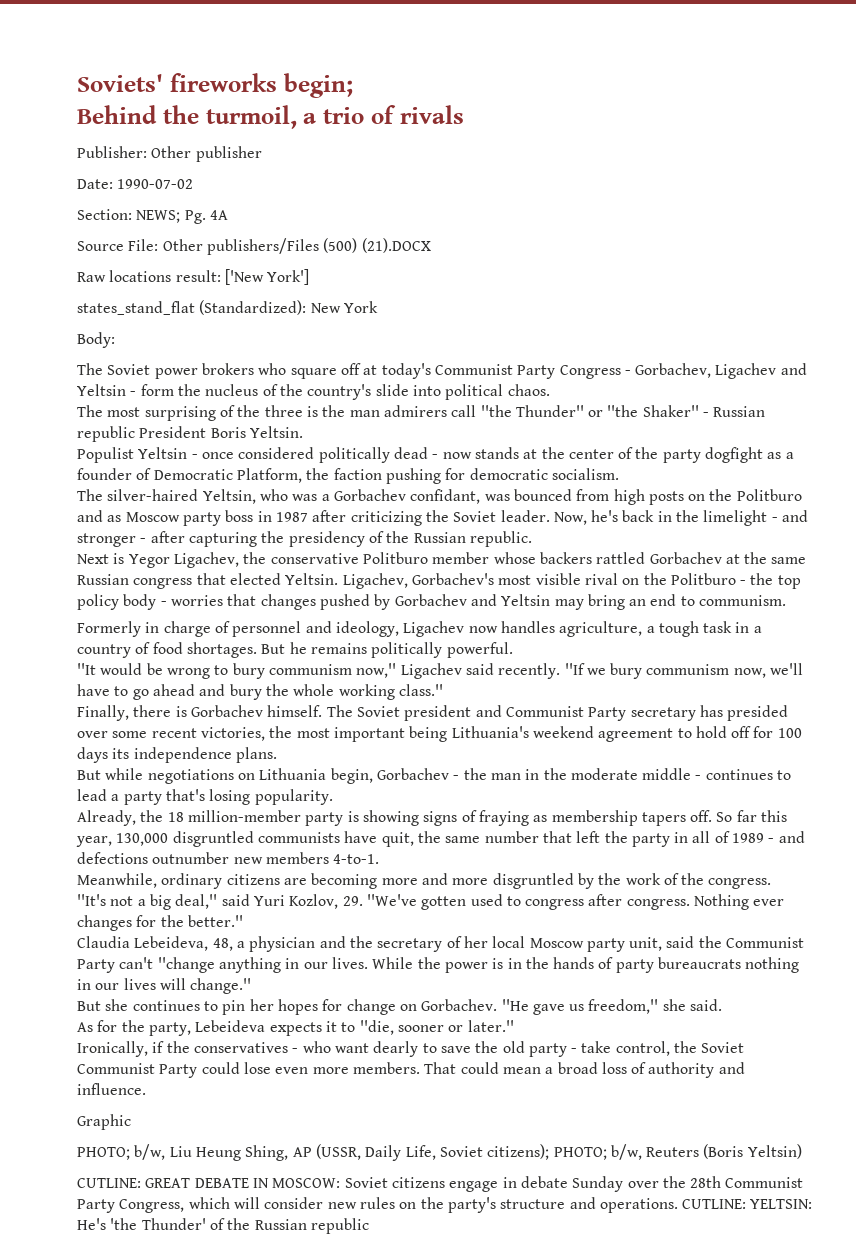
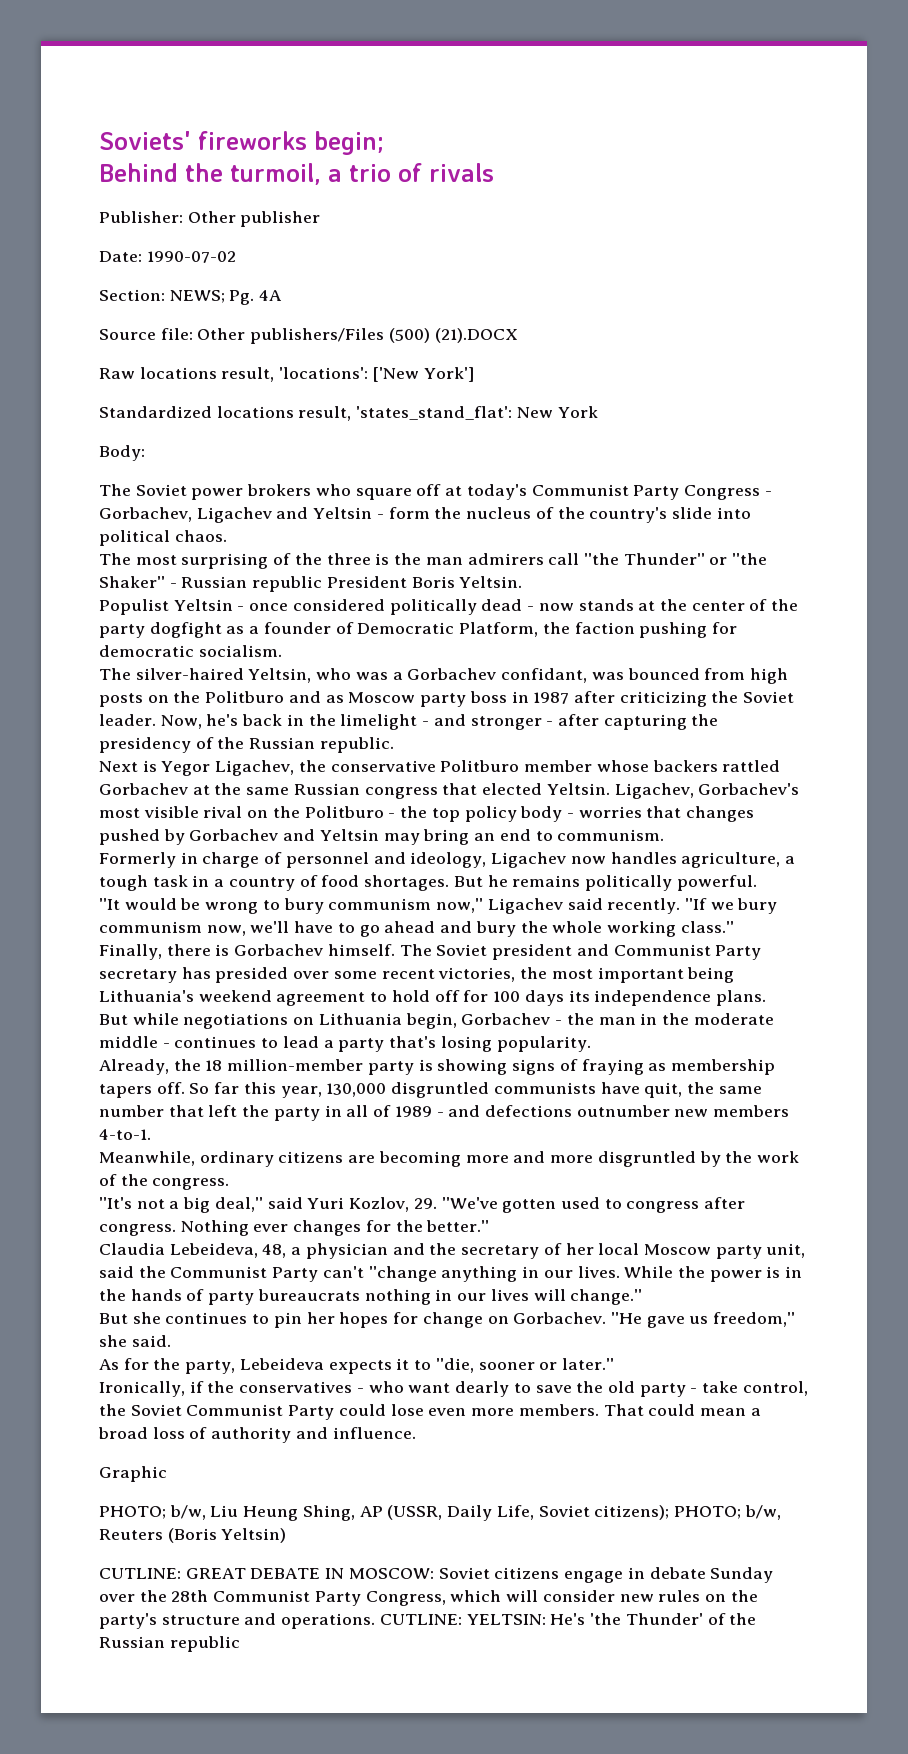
[128,239,159,251] File: -> [160,328,193,340] file:
[175,270,221,282] result: -> [221,367,369,382] result, 'locations':
[77,300,307,315] states_stand_flat (Standardized): -> [99,406,513,421] Standardized locations result, 'states_stand_flat':

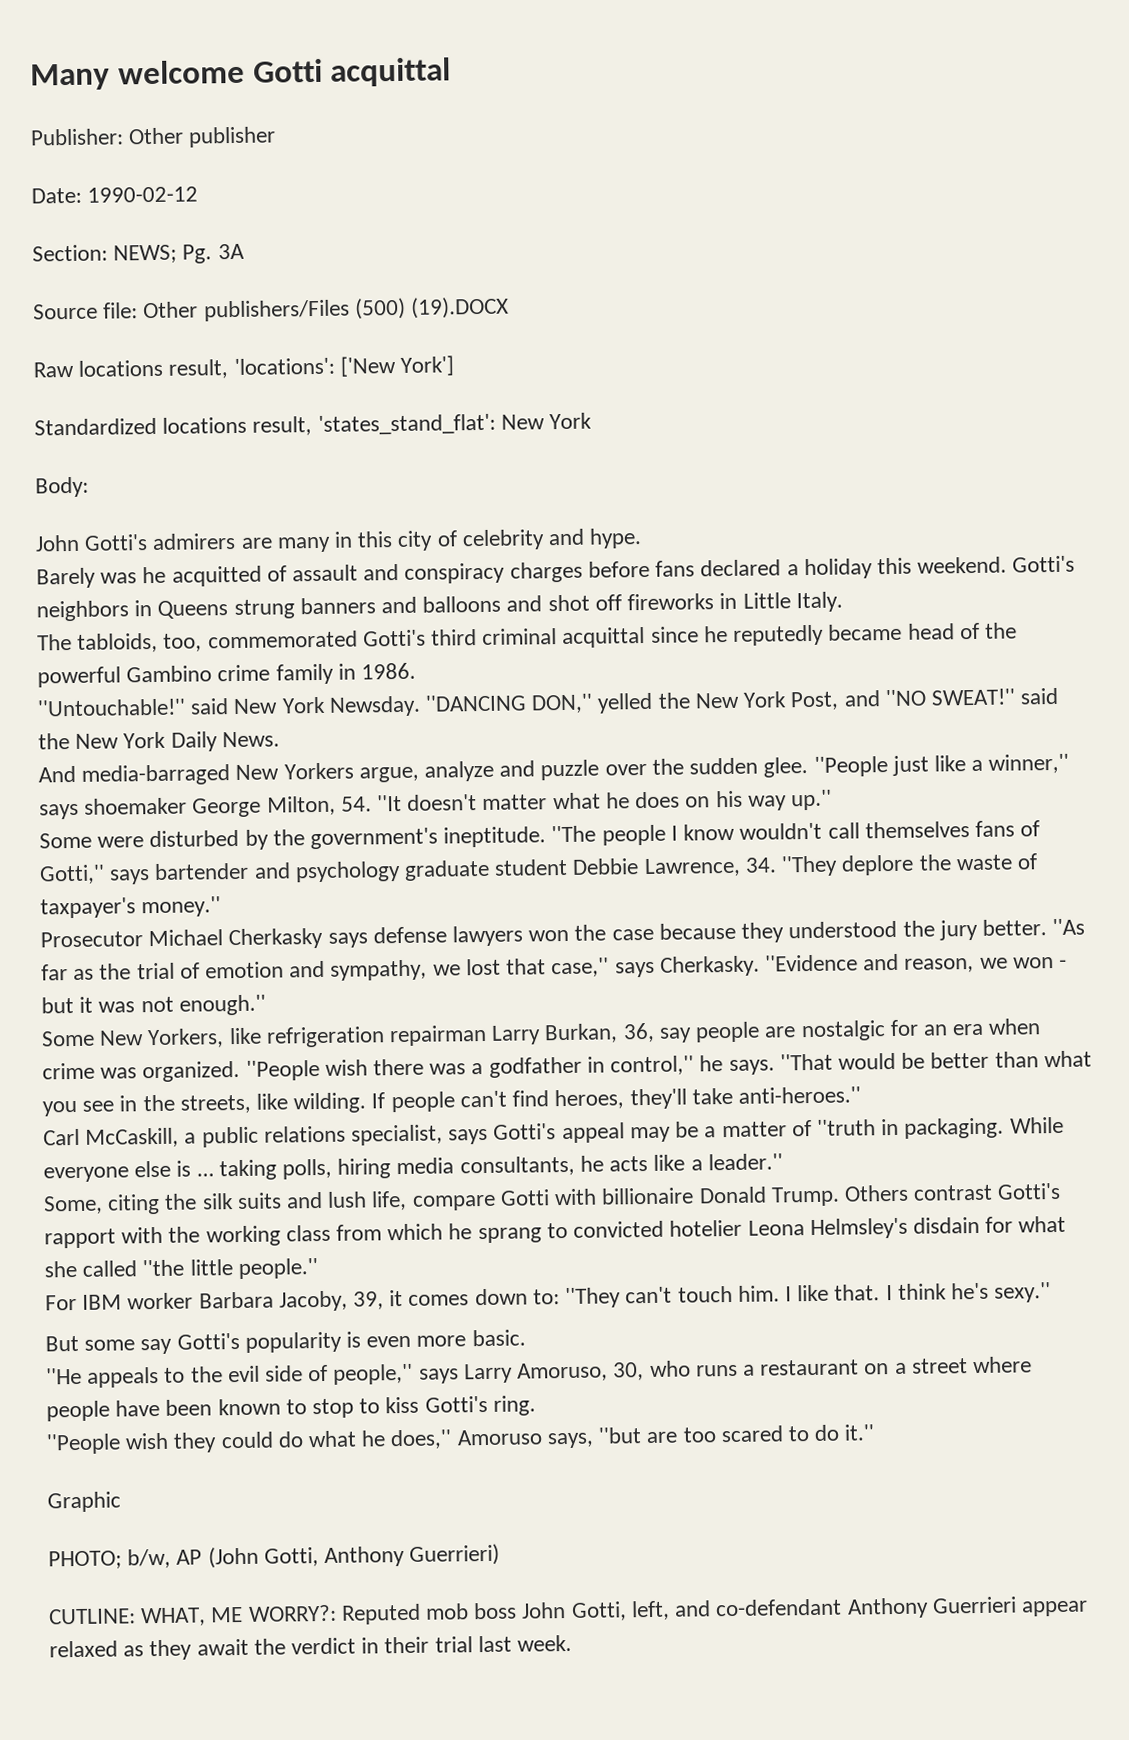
[99,131,384,155] [99,163,494,185] Soviets' fireworks begin; // Behind the turmoil, a trio of rivals -> [30,57,452,91] Many welcome Gotti acquittal
[146,251,236,263] 1990-07-02 -> [87,186,199,203] 1990-02-12
[259,290,283,301] 4A -> [217,243,245,260] 3A
[434,328,518,343] (21).DOCX -> [410,296,510,319] (19).DOCX
[99,484,772,500] [99,507,751,523] [99,530,227,546] [99,553,768,569] [99,576,523,592] [99,599,799,615] [99,622,737,638] [99,645,282,657] [99,668,788,684] [99,691,795,707] [99,714,719,730] [99,737,394,753] [99,760,781,776] [99,783,800,799] [99,806,755,822] [99,829,665,845] [99,852,795,868] [99,875,757,891] [99,898,778,914] [99,921,734,937] [99,944,762,960] [99,967,735,983] [99,990,766,1006] [99,1013,774,1029] [99,1036,591,1052] [99,1059,775,1075] [99,1082,762,1098] [99,1105,790,1121] [99,1129,151,1140] [99,1151,799,1167] [99,1174,230,1190] [99,1197,746,1213] [99,1220,490,1236] [99,1243,806,1259] [99,1266,803,1282] [99,1289,643,1305] [99,1312,796,1328] [99,1335,171,1347] [99,1358,614,1374] [99,1381,808,1397] [99,1404,761,1420] [98,1427,416,1443] [99,1466,167,1482] [99,1505,781,1521] [99,1528,287,1543] [99,1567,774,1583] [99,1590,758,1606] [99,1613,757,1629] [99,1636,240,1652] The Soviet power brokers who square off at today's Communist Party Congress - Gorbachev, Ligachev and Yeltsin - form the nucleus of the country's slide into political chaos. // The most surprising of the three is the man admirers call ''the Thunder'' or ''the Shaker'' - Russian republic President Boris Yeltsin. // Populist Yeltsin - once considered politically dead - now stands at the center of the party dogfight as a founder of Democratic Platform, the faction pushing for democratic socialism. // The silver-haired Yeltsin, who was a Gorbachev confidant, was bounced from high posts on the Politburo and as Moscow party boss in 1987 after criticizing the Soviet leader. Now, he's back in the limelight - and stronger - after capturing the presidency of the Russian republic. // Next is Yegor Ligachev, the conservative Politburo member whose backers rattled Gorbachev at the same Russian congress that elected Yeltsin. Ligachev, Gorbachev's most visible rival on the Politburo - the top policy body - worries that changes pushed by Gorbachev and Yeltsin may bring an end to communism. // Formerly in charge of personnel and ideology, Ligachev now handles agriculture, a tough task in a country of food shortages. But he remains politically powerful. // ''It would be wrong to bury communism now,'' Ligachev said recently. ''If we bury communism now, we'll have to go ahead and bury the whole working class.'' // Finally, there is Gorbachev himself. The Soviet president and Communist Party secretary has presided over some recent victories, the most important being Lithuania's weekend agreement to hold off for 100 days its independence plans. // But while negotiations on Lithuania begin, Gorbachev - the man in the moderate middle - continues to lead a party that's losing popularity. // Already, the 18 million-member party is showing signs of fraying as membership tapers off. So far this year, 130,000 disgruntled communists have quit, the same number that left the party in all of 1989 - and defections outnumber new members 4-to-1. // Meanwhile, ordinary citizens are becoming more and more disgruntled by the work of the congress. // ''It's not a big deal,'' said Yuri Kozlov, 29. ''We've gotten used to congress after congress. Nothing ever changes for the better.'' // Claudia Lebeideva, 48, a physician and the secretary of her local Moscow party unit, said the Communist Party can't ''change anything in our lives. While the power is in the hands of party bureaucrats nothing in our lives will change.'' // But she continues to pin her hopes for change on Gorbachev. ''He gave us freedom,'' she said. // As for the party, Lebeideva expects it to ''die, sooner or later.'' // Ironically, if the conservatives - who want dearly to save the old party - take control, the Soviet Communist Party could lose even more members. That could mean a broad loss of authority and influence. // Graphic // PHOTO; b/w, Liu Heung Shing, AP (USSR, Daily Life, Soviet citizens); PHOTO; b/w, Reuters (Boris Yeltsin) // CUTLINE: GREAT DEBATE IN MOSCOW: Soviet citizens engage in debate Sunday over the 28th Communist Party Congress, which will consider new rules on the party's structure and operations. CUTLINE: YELTSIN: He's 'the Thunder' of the Russian republic -> [35,528,643,553] [36,555,1076,589] [36,591,843,622] [37,622,1017,653] [37,662,417,688] [37,687,1060,717] [38,731,280,752] [38,753,1070,786] [39,789,832,820] [39,820,1041,850] [39,853,1038,885] [40,896,222,919] [40,918,1086,950] [41,953,1067,981] [41,994,266,1016] [41,1018,1042,1049] [42,1050,1092,1083] [42,1086,861,1117] [43,1116,1064,1148] [43,1153,783,1183] [43,1182,1062,1215] [44,1215,1067,1249] [44,1258,318,1280] [45,1282,1052,1312] [45,1329,526,1355] [46,1356,1032,1388] [46,1395,536,1422] [46,1424,875,1455] [47,1491,121,1513] [48,1543,501,1570] [48,1596,1088,1627] [49,1634,573,1661] John Gotti's admirers are many in this city of celebrity and hype. // Barely was he acquitted of assault and conspiracy charges before fans declared a holiday this weekend. Gotti's neighbors in Queens strung banners and balloons and shot off fireworks in Little Italy. // The tabloids, too, commemorated Gotti's third criminal acquittal since he reputedly became head of the powerful Gambino crime family in 1986. // ''Untouchable!'' said New York Newsday. ''DANCING DON,'' yelled the New York Post, and ''NO SWEAT!'' said the New York Daily News. // And media-barraged New Yorkers argue, analyze and puzzle over the sudden glee. ''People just like a winner,'' says shoemaker George Milton, 54. ''It doesn't matter what he does on his way up.'' // Some were disturbed by the government's ineptitude. ''The people I know wouldn't call themselves fans of Gotti,'' says bartender and psychology graduate student Debbie Lawrence, 34. ''They deplore the waste of taxpayer's money.'' // Prosecutor Michael Cherkasky says defense lawyers won the case because they understood the jury better. ''As far as the trial of emotion and sympathy, we lost that case,'' says Cherkasky. ''Evidence and reason, we won - but it was not enough.'' // Some New Yorkers, like refrigeration repairman Larry Burkan, 36, say people are nostalgic for an era when crime was organized. ''People wish there was a godfather in control,'' he says. ''That would be better than what you see in the streets, like wilding. If people can't find heroes, they'll take anti-heroes.'' // Carl McCaskill, a public relations specialist, says Gotti's appeal may be a matter of ''truth in packaging. While everyone else is … taking polls, hiring media consultants, he acts like a leader.'' // Some, citing the silk suits and lush life, compare Gotti with billionaire Donald Trump. Others contrast Gotti's rapport with the working class from which he sprang to convicted hotelier Leona Helmsley's disdain for what she called ''the little people.'' // For IBM worker Barbara Jacoby, 39, it comes down to: ''They can't touch him. I like that. I think he's sexy.'' // But some say Gotti's popularity is even more basic. // ''He appeals to the evil side of people,'' says Larry Amoruso, 30, who runs a restaurant on a street where people have been known to stop to kiss Gotti's ring. // ''People wish they could do what he does,'' Amoruso says, ''but are too scared to do it.'' // Graphic // PHOTO; b/w, AP (John Gotti, Anthony Guerrieri) // CUTLINE: WHAT, ME WORRY?: Reputed mob boss John Gotti, left, and co-defendant Anthony Guerrieri appear relaxed as they await the verdict in their trial last week.

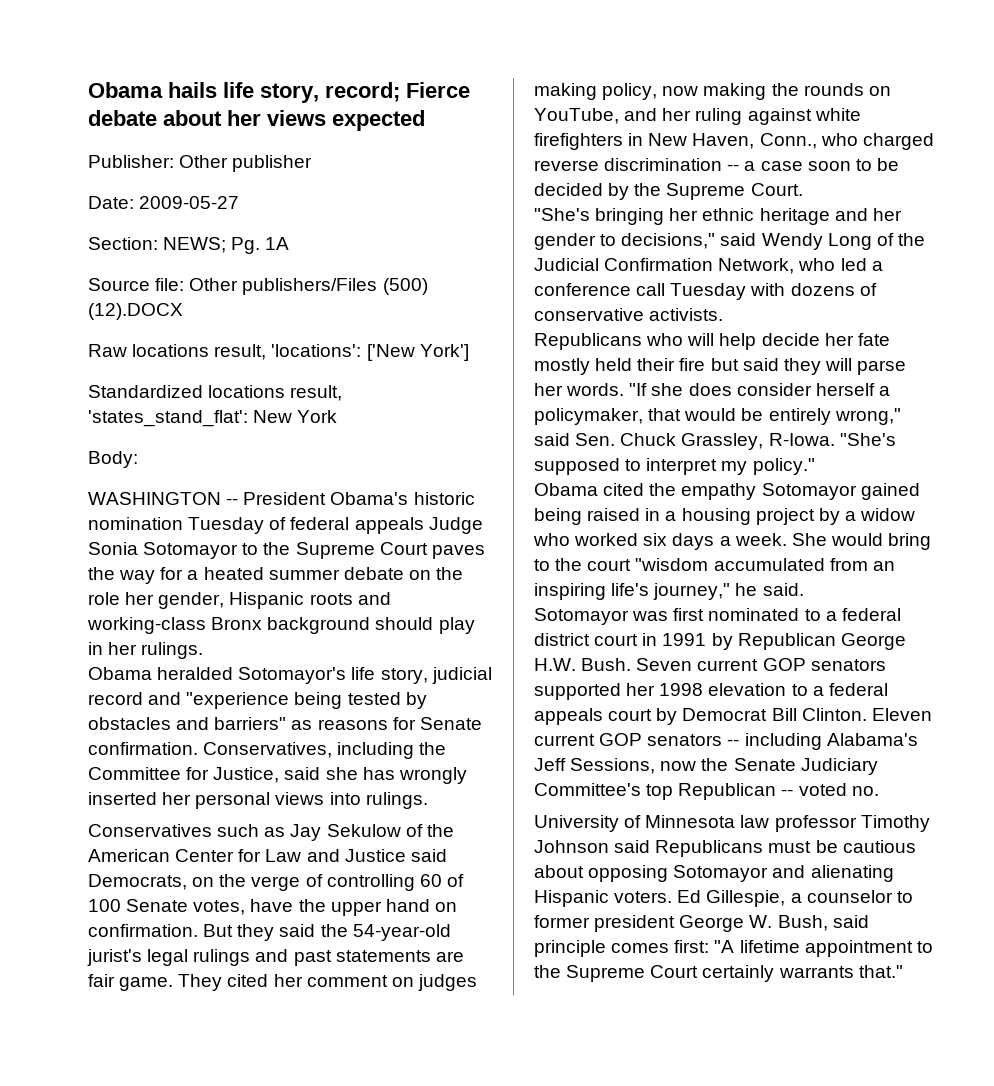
[30,57,452,91] Many welcome Gotti acquittal -> [88,82,470,103] [88,110,425,131] Obama hails life story, record; Fierce debate about her views expected
[87,186,199,203] 1990-02-12 -> [139,196,240,209] 2009-05-27
[217,243,245,260] 3A -> [265,237,290,250] 1A
[410,296,510,319] (19).DOCX -> [88,303,183,320] (12).DOCX
[35,528,643,553] [36,555,1076,589] [36,591,843,622] [37,622,1017,653] [37,662,417,688] [37,687,1060,717] [38,731,280,752] [38,753,1070,786] [39,789,832,820] [39,820,1041,850] [39,853,1038,885] [40,896,222,919] [40,918,1086,950] [41,953,1067,981] [41,994,266,1016] [41,1018,1042,1049] [42,1050,1092,1083] [42,1086,861,1117] [43,1116,1064,1148] [43,1153,783,1183] [43,1182,1062,1215] [44,1215,1067,1249] [44,1258,318,1280] [45,1282,1052,1312] [45,1329,526,1355] [46,1356,1032,1388] [46,1395,536,1422] [46,1424,875,1455] [47,1491,121,1513] [48,1543,501,1570] [48,1596,1088,1627] [49,1634,573,1661] John Gotti's admirers are many in this city of celebrity and hype. // Barely was he acquitted of assault and conspiracy charges before fans declared a holiday this weekend. Gotti's neighbors in Queens strung banners and balloons and shot off fireworks in Little Italy. // The tabloids, too, commemorated Gotti's third criminal acquittal since he reputedly became head of the powerful Gambino crime family in 1986. // ''Untouchable!'' said New York Newsday. ''DANCING DON,'' yelled the New York Post, and ''NO SWEAT!'' said the New York Daily News. // And media-barraged New Yorkers argue, analyze and puzzle over the sudden glee. ''People just like a winner,'' says shoemaker George Milton, 54. ''It doesn't matter what he does on his way up.'' // Some were disturbed by the government's ineptitude. ''The people I know wouldn't call themselves fans of Gotti,'' says bartender and psychology graduate student Debbie Lawrence, 34. ''They deplore the waste of taxpayer's money.'' // Prosecutor Michael Cherkasky says defense lawyers won the case because they understood the jury better. ''As far as the trial of emotion and sympathy, we lost that case,'' says Cherkasky. ''Evidence and reason, we won - but it was not enough.'' // Some New Yorkers, like refrigeration repairman Larry Burkan, 36, say people are nostalgic for an era when crime was organized. ''People wish there was a godfather in control,'' he says. ''That would be better than what you see in the streets, like wilding. If people can't find heroes, they'll take anti-heroes.'' // Carl McCaskill, a public relations specialist, says Gotti's appeal may be a matter of ''truth in packaging. While everyone else is … taking polls, hiring media consultants, he acts like a leader.'' // Some, citing the silk suits and lush life, compare Gotti with billionaire Donald Trump. Others contrast Gotti's rapport with the working class from which he sprang to convicted hotelier Leona Helmsley's disdain for what she called ''the little people.'' // For IBM worker Barbara Jacoby, 39, it comes down to: ''They can't touch him. I like that. I think he's sexy.'' // But some say Gotti's popularity is even more basic. // ''He appeals to the evil side of people,'' says Larry Amoruso, 30, who runs a restaurant on a street where people have been known to stop to kiss Gotti's ring. // ''People wish they could do what he does,'' Amoruso says, ''but are too scared to do it.'' // Graphic // PHOTO; b/w, AP (John Gotti, Anthony Guerrieri) // CUTLINE: WHAT, ME WORRY?: Reputed mob boss John Gotti, left, and co-defendant Anthony Guerrieri appear relaxed as they await the verdict in their trial last week. -> [88,492,475,505] [88,517,483,534] [88,542,485,559] [88,567,464,584] [88,592,391,609] [87,617,475,634] [88,642,204,659] [88,667,492,684] [88,692,427,709] [88,717,482,730] [88,742,447,759] [88,767,467,784] [88,792,428,809] [88,824,454,841] [88,849,447,862] [88,874,464,891] [88,899,457,916] [88,924,451,941] [87,949,464,966] [88,974,477,991] [534,83,891,100] [534,108,861,125] [534,133,934,150] [534,158,899,171] [534,183,803,200] [534,208,902,225] [534,233,925,250] [534,258,883,274] [534,283,877,300] [534,308,724,321] [534,333,890,350] [534,358,907,375] [534,383,890,396] [534,408,901,425] [534,433,896,450] [534,458,815,475] [534,483,920,500] [534,508,916,525] [533,533,932,550] [534,558,895,571] [534,583,804,600] [534,608,901,625] [534,633,906,650] [534,658,886,671] [534,683,888,700] [534,708,932,725] [534,733,918,750] [534,758,878,775] [534,783,879,800] [534,815,930,832] [534,840,916,857] [534,865,894,882] [534,890,913,907] [534,915,869,932] [534,940,933,957] [534,965,903,982] WASHINGTON -- President Obama's historic nomination Tuesday of federal appeals Judge Sonia Sotomayor to the Supreme Court paves the way for a heated summer debate on the role her gender, Hispanic roots and working-class Bronx background should play in her rulings. // Obama heralded Sotomayor's life story, judicial record and "experience being tested by obstacles and barriers" as reasons for Senate confirmation. Conservatives, including the Committee for Justice, said she has wrongly inserted her personal views into rulings. // Conservatives such as Jay Sekulow of the American Center for Law and Justice said Democrats, on the verge of controlling 60 of 100 Senate votes, have the upper hand on confirmation. But they said the 54-year-old jurist's legal rulings and past statements are fair game. They cited her comment on judges making policy, now making the rounds on YouTube, and her ruling against white firefighters in New Haven, Conn., who charged reverse discrimination -- a case soon to be decided by the Supreme Court. // "She's bringing her ethnic heritage and her gender to decisions," said Wendy Long of the Judicial Confirmation Network, who led a conference call Tuesday with dozens of conservative activists. // Republicans who will help decide her fate mostly held their fire but said they will parse her words. "If she does consider herself a policymaker, that would be entirely wrong," said Sen. Chuck Grassley, R-Iowa. "She's supposed to interpret my policy." // Obama cited the empathy Sotomayor gained being raised in a housing project by a widow who worked six days a week. She would bring to the court "wisdom accumulated from an inspiring life's journey," he said. // Sotomayor was first nominated to a federal district court in 1991 by Republican George H.W. Bush. Seven current GOP senators supported her 1998 elevation to a federal appeals court by Democrat Bill Clinton. Eleven current GOP senators -- including Alabama's Jeff Sessions, now the Senate Judiciary Committee's top Republican -- voted no. // University of Minnesota law professor Timothy Johnson said Republicans must be cautious about opposing Sotomayor and alienating Hispanic voters. Ed Gillespie, a counselor to former president George W. Bush, said principle comes first: "A lifetime appointment to the Supreme Court certainly warrants that."

